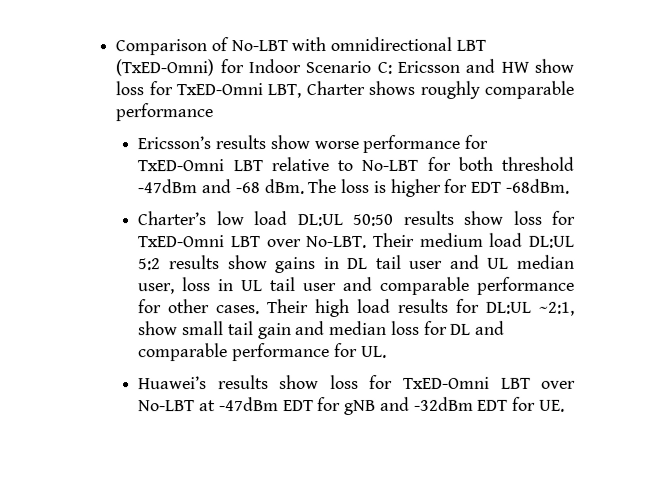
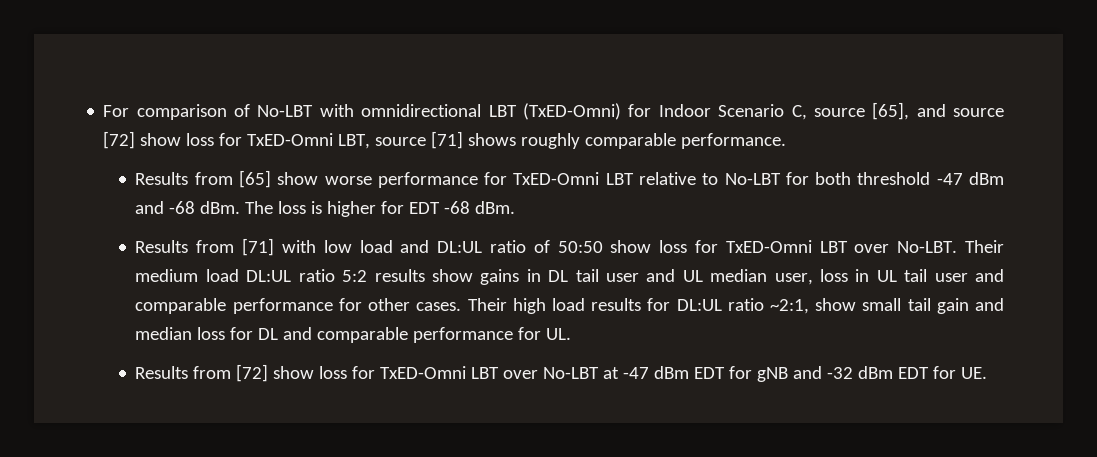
[115,39,208,56] Comparison -> [103,104,227,120] For comparison
[376,58,530,74] C: Ericsson and HW -> [791,102,1004,120] [103,131,136,149] C, source [65], and source [72]
[305,80,365,96] Charter -> [375,131,464,149] source [71]
[115,103,214,122] [137,135,267,150] performance // Ericsson’s results -> [681,133,787,149] [135,170,272,188] performance. // Results from [65]
[137,179,198,194] -47dBm -> [936,172,1005,185] -47 dBm
[504,178,569,194] [137,210,454,227] -68dBm. // Charter’s low load DL:UL 50:50 results -> [444,201,516,214] [135,238,603,256] -68 dBm. // Results from [71] with low load and DL:UL ratio of 50:50
(574, 241) none -> [298,269,335,282] ratio
(533, 307) none -> [727,298,764,311] ratio
[138,375,269,390] Huawei’s results -> [135,364,269,382] Results from [72]
[218,397,279,412] -47dBm -> [623,366,690,379] -47 dBm
[413,396,474,411] -32dBm -> [827,366,894,379] -32 dBm

